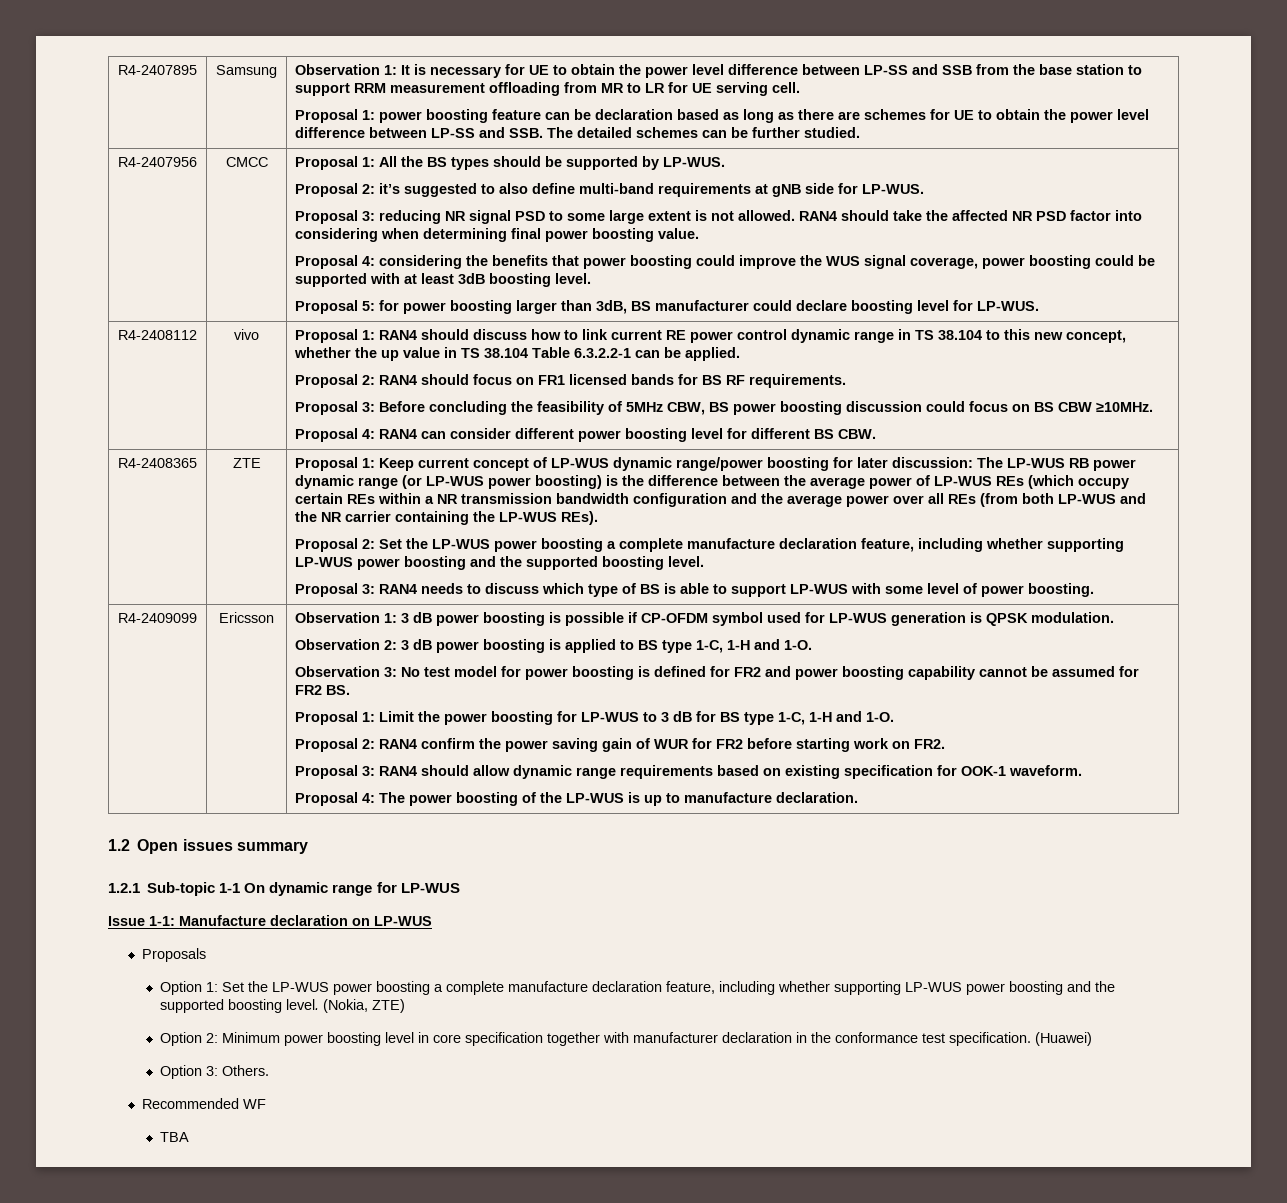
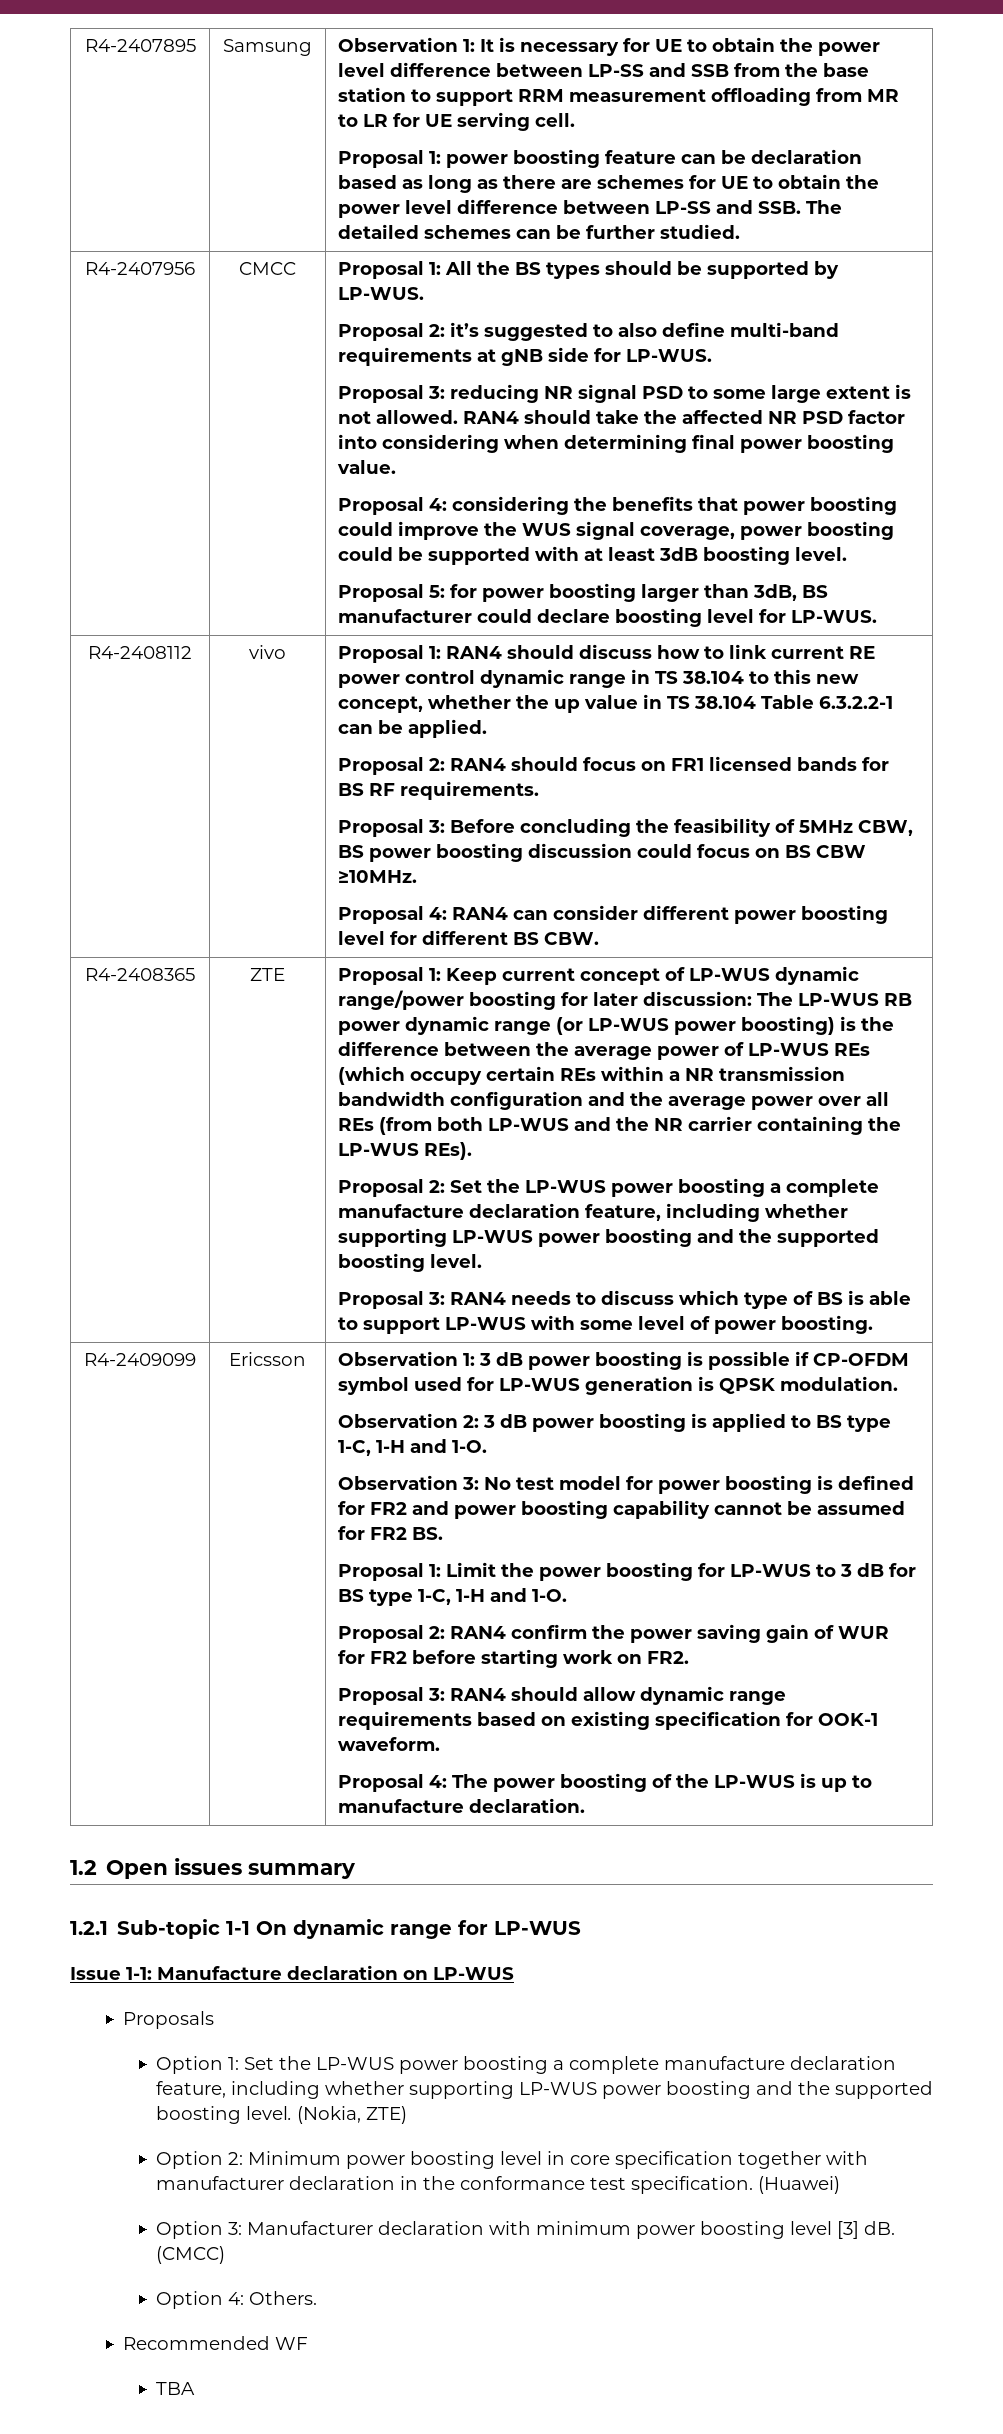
(219, 1071) none -> [246,2221,895,2239] [155,2246,225,2264] [155,2291,244,2309] Manufacturer declaration with minimum power boosting level [3] dB. (CMCC) // Option 4:

